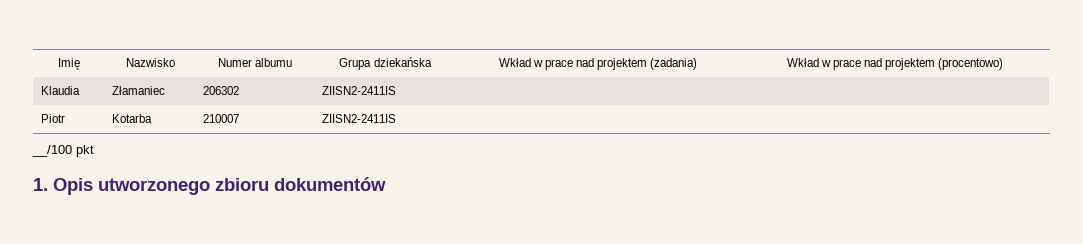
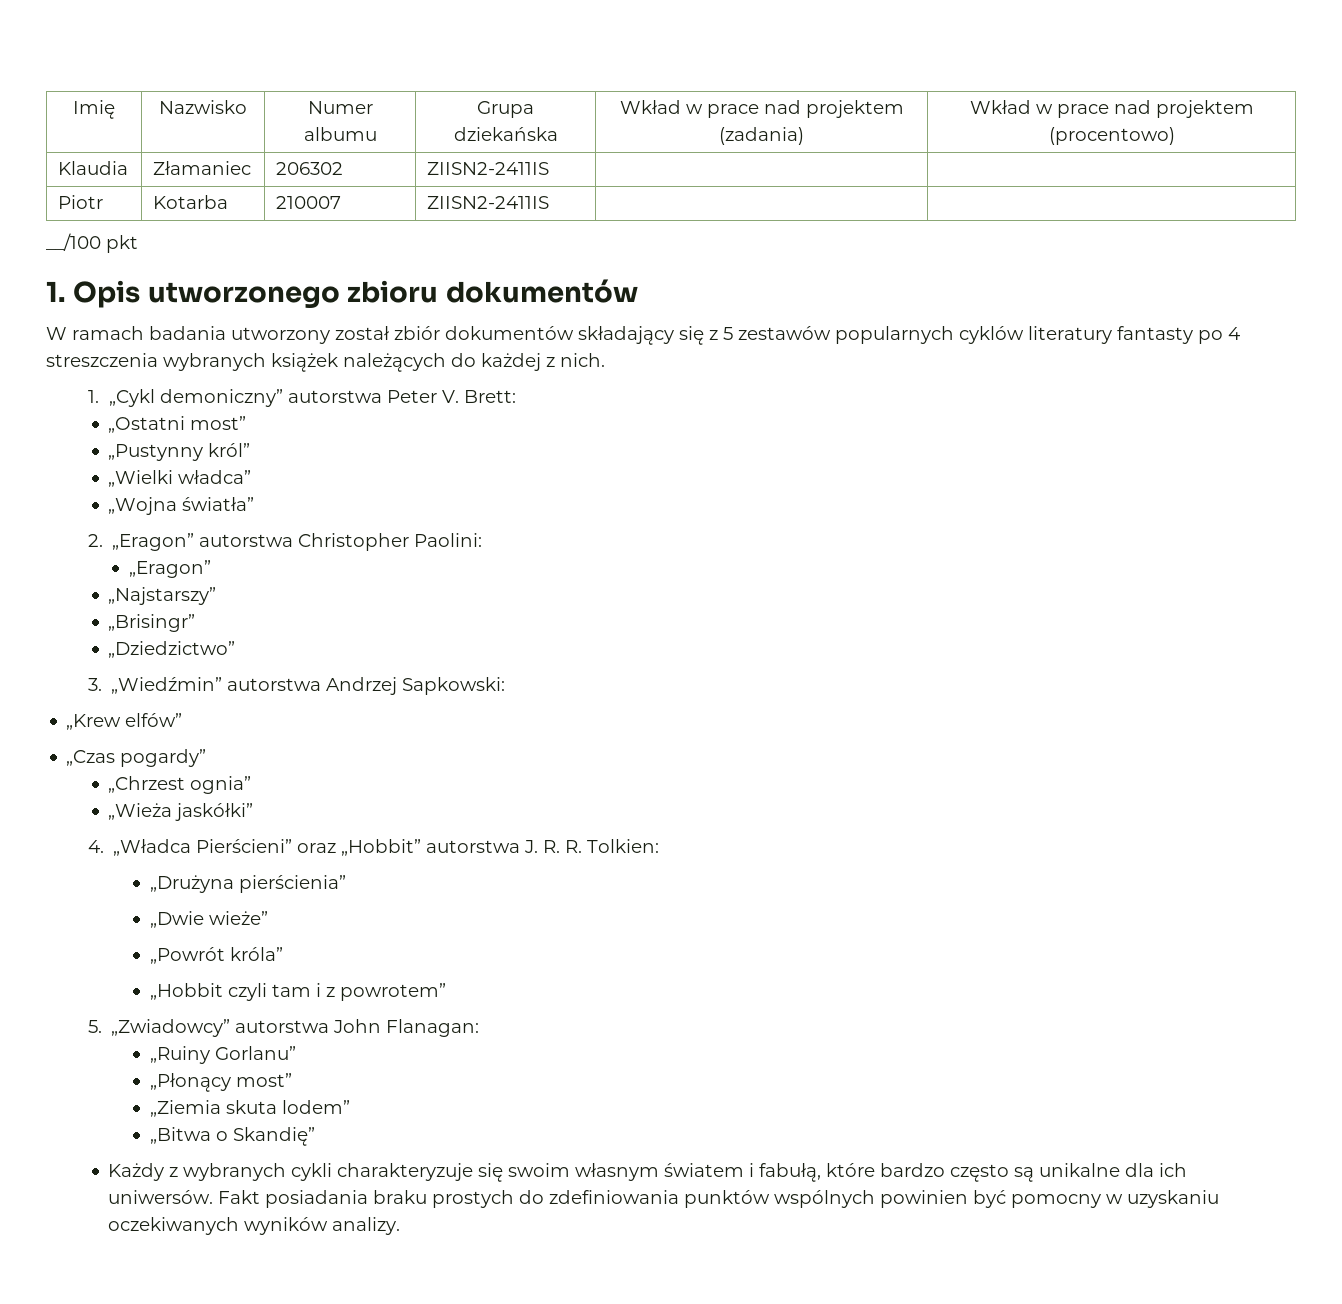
(386, 184) none -> [46,326,1240,345] [46,353,605,372] [87,389,516,407] [108,416,247,433] [108,443,251,461] [108,470,252,487] [108,497,255,515] [87,533,483,551] [129,560,212,578] [108,587,217,605] [108,614,196,632] [108,641,236,658] [87,677,506,695] [66,713,183,730] [66,749,207,767] [108,776,252,794] [108,803,254,821] [87,839,660,856] [150,875,347,893] [150,911,269,928] [150,947,284,964] [150,983,447,1001] [87,1019,480,1037] [150,1046,297,1064] [150,1073,293,1092] [150,1100,351,1117] [150,1127,316,1146] [108,1163,1188,1182] [108,1190,1220,1208] [108,1217,401,1235] // W ramach badania utworzony został zbiór dokumentów składający się z 5 zestawów popularnych cyklów literatury fantasty po 4 streszczenia wybranych książek należących do każdej z nich. // 1. „Cykl demoniczny” autorstwa Peter V. Brett: // „Ostatni most” // „Pustynny król” // „Wielki władca” // „Wojna światła” // 2. „Eragon” autorstwa Christopher Paolini: // „Eragon” // „Najstarszy” // „Brisingr” // „Dziedzictwo” // 3. „Wiedźmin” autorstwa Andrzej Sapkowski: // „Krew elfów” // „Czas pogardy” // „Chrzest ognia” // „Wieża jaskółki” // 4. „Władca Pierścieni” oraz „Hobbit” autorstwa J. R. R. Tolkien: // „Drużyna pierścienia” // „Dwie wieże” // „Powrót króla” // „Hobbit czyli tam i z powrotem” // 5. „Zwiadowcy” autorstwa John Flanagan: // „Ruiny Gorlanu” // „Płonący most” // „Ziemia skuta lodem” // „Bitwa o Skandię” // Każdy z wybranych cykli charakteryzuje się swoim własnym światem i fabułą, które bardzo często są unikalne dla ich uniwersów. Fakt posiadania braku prostych do zdefiniowania punktów wspólnych powinien być pomocny w uzyskaniu oczekiwanych wyników analizy.

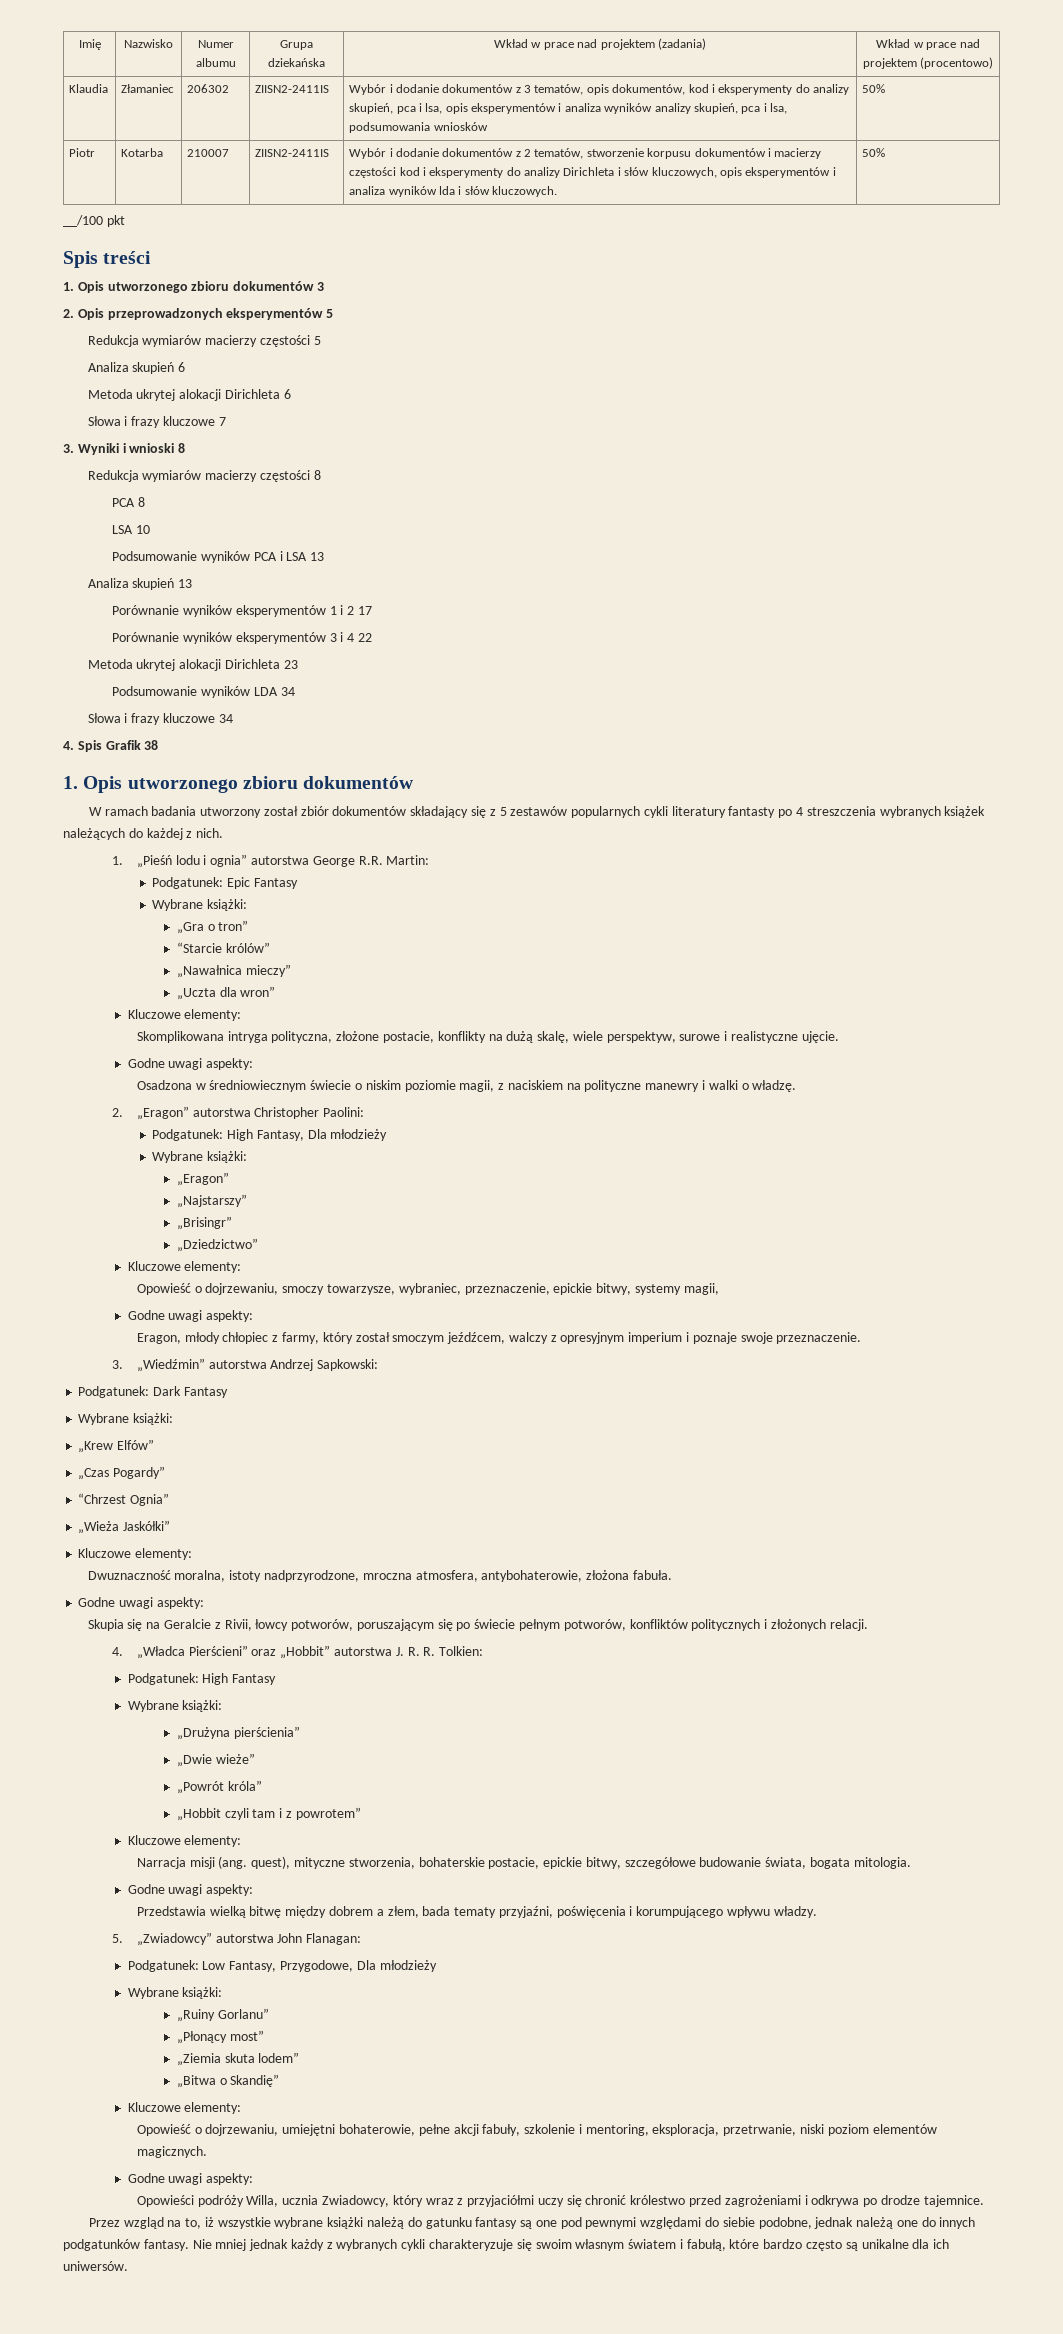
[58,195,104,209] [153,195,229,209] [276,196,342,209] [427,196,550,209] [46,233,138,253] | // Piotr | Kotarba | 210007 | ZIISN2-2411IS | | // __/100 pkt -> [349,84,850,95] [349,103,788,114] [349,122,488,133] [862,84,886,93] [69,148,96,157] [121,148,164,157] [187,149,230,157] [255,149,330,157] [349,148,822,159] [349,167,836,178] [349,186,558,197] [862,148,886,157] [63,215,125,227] [63,251,152,268] [63,281,324,293] [63,308,334,320] [87,335,321,347] [87,362,186,374] [87,389,291,401] [87,416,226,428] [63,443,186,455] [87,470,321,482] [112,497,145,507] [112,525,150,534] [112,551,325,563] [87,578,193,590] [112,605,372,617] [112,632,372,644] [87,659,298,671] [112,686,295,698] [87,713,233,725] [63,740,159,752] Wybór i dodanie dokumentów z 3 tematów, opis dokumentów, kod i eksperymenty do analizy skupień, pca i lsa, opis eksperymentów i analiza wyników analizy skupień, pca i lsa, podsumowania wniosków | 50% // Piotr | Kotarba | 210007 | ZIISN2-2411IS | Wybór i dodanie dokumentów z 2 tematów, stworzenie korpusu dokumentów i macierzy częstości kod i eksperymenty do analizy Dirichleta i słów kluczowych, opis eksperymentów i analiza wyników lda i słów kluczowych. | 50% // __/100 pkt // Spis treści // 1. Opis utworzonego zbioru dokumentów 3 // 2. Opis przeprowadzonych eksperymentów 5 // Redukcja wymiarów macierzy częstości 5 // Analiza skupień 6 // Metoda ukrytej alokacji Dirichleta 6 // Słowa i frazy kluczowe 7 // 3. Wyniki i wnioski 8 // Redukcja wymiarów macierzy częstości 8 // PCA 8 // LSA 10 // Podsumowanie wyników PCA i LSA 13 // Analiza skupień 13 // Porównanie wyników eksperymentów 1 i 2 17 // Porównanie wyników eksperymentów 3 i 4 22 // Metoda ukrytej alokacji Dirichleta 23 // Podsumowanie wyników LDA 34 // Słowa i frazy kluczowe 34 // 4. Spis Grafik 38
[959,326,1024,344] cyklów -> [643,806,668,818] cykli
[108,389,516,407] [108,416,247,433] [108,443,251,461] [108,470,252,487] [108,497,255,515] „Cykl demoniczny” autorstwa Peter V. Brett: // „Ostatni most” // „Pustynny król” // „Wielki władca” // „Wojna światła” -> [136,854,430,868] [152,877,298,889] [152,899,247,911] [176,920,249,934] [176,942,270,953] [176,964,291,978] [176,986,276,1000] [127,1009,242,1021] [136,1031,839,1043] [127,1058,254,1070] [136,1080,797,1092] „Pieśń lodu i ognia” autorstwa George R.R. Martin: // Podgatunek: Epic Fantasy // Wybrane książki: // „Gra o tron” // “Starcie królów” // „Nawałnica mieczy” // „Uczta dla wron” // Kluczowe elementy: // Skomplikowana intryga polityczna, złożone postacie, konflikty na dużą skalę, wiele perspektyw, surowe i realistyczne ujęcie. // Godne uwagi aspekty: // Osadzona w średniowiecznym świecie o niskim poziomie magii, z naciskiem na polityczne manewry i walki o władzę.
[129,560,212,578] [108,587,217,605] [108,614,196,632] [108,641,236,658] „Eragon” // „Najstarszy” // „Brisingr” // „Dziedzictwo” -> [152,1129,388,1141] [152,1151,247,1163] [176,1172,229,1186] [176,1194,247,1208] [176,1216,232,1230] [176,1238,258,1252] [127,1261,242,1273] [136,1283,719,1295] [127,1310,254,1322] [136,1332,862,1344] Podgatunek: High Fantasy, Dla młodzieży // Wybrane książki: // „Eragon” // „Najstarszy” // „Brisingr” // „Dziedzictwo” // Kluczowe elementy: // Opowieść o dojrzewaniu, smoczy towarzysze, wybraniec, przeznaczenie, epickie bitwy, systemy magii, // Godne uwagi aspekty: // Eragon, młody chłopiec z farmy, który został smoczym jeźdźcem, walczy z opresyjnym imperium i poznaje swoje przeznaczenie.
(506, 686) none -> [78,1386,228,1398] [78,1413,174,1425] // Podgatunek: Dark Fantasy // Wybrane książki:
[125,713,183,727] elfów” -> [117,1439,155,1450] Elfów”
[120,749,207,767] [108,776,252,794] [108,803,254,821] pogardy” // „Chrzest ognia” // „Wieża jaskółki” -> [113,1466,166,1479] [78,1493,170,1506] [78,1520,171,1534] [78,1548,193,1560] [87,1570,672,1582] [78,1597,204,1609] [87,1619,868,1631] Pogardy” // “Chrzest Ognia” // „Wieża Jaskółki” // Kluczowe elementy: // Dwuznaczność moralna, istoty nadprzyrodzone, mroczna atmosfera, antybohaterowie, złożona fabuła. // Godne uwagi aspekty: // Skupia się na Geralcie z Rivii, łowcy potworów, poruszającym się po świecie pełnym potworów, konfliktów politycznych i złożonych relacji.
(660, 846) none -> [127,1673,277,1685] [127,1700,223,1712] // Podgatunek: High Fantasy // Wybrane książki:
(447, 992) none -> [127,1835,242,1847] [136,1856,911,1869] [127,1884,254,1896] [136,1906,817,1918] // Kluczowe elementy: // Narracja misji (ang. quest), mityczne stworzenia, bohaterskie postacie, epickie bitwy, szczegółowe budowanie świata, bogata mitologia. // Godne uwagi aspekty: // Przedstawia wielką bitwę między dobrem a złem, bada tematy przyjaźni, poświęcenia i korumpującego wpływu władzy.
(480, 1028) none -> [127,1960,437,1972] [127,1987,223,1999] // Podgatunek: Low Fantasy, Przygodowe, Dla młodzieży // Wybrane książki:
[108,1163,165,1181] Każdy -> [127,2102,242,2114] [136,2124,937,2136] [136,2146,207,2158] [127,2173,254,2185] [136,2195,984,2207] [88,2217,976,2229] [63,2239,324,2251] Kluczowe elementy: // Opowieść o dojrzewaniu, umiejętni bohaterowie, pełne akcji fabuły, szkolenie i mentoring, eksploracja, przetrwanie, niski poziom elementów magicznych. // Godne uwagi aspekty: // Opowieści podróży Willa, ucznia Zwiadowcy, który wraz z przyjaciółmi uczy się chronić królestwo przed zagrożeniami i odkrywa po drodze tajemnice. // Przez wzgląd na to, iż wszystkie wybrane książki należą do gatunku fantasy są one pod pewnymi względami do siebie podobne, jednak należą one do innych podgatunków fantasy. Nie mniej jednak każdy
[218,1190,1220,1208] [108,1217,401,1235] Fakt posiadania braku prostych do zdefiniowania punktów wspólnych powinien być pomocny w uzyskaniu oczekiwanych wyników analizy. -> (128, 2266) none

